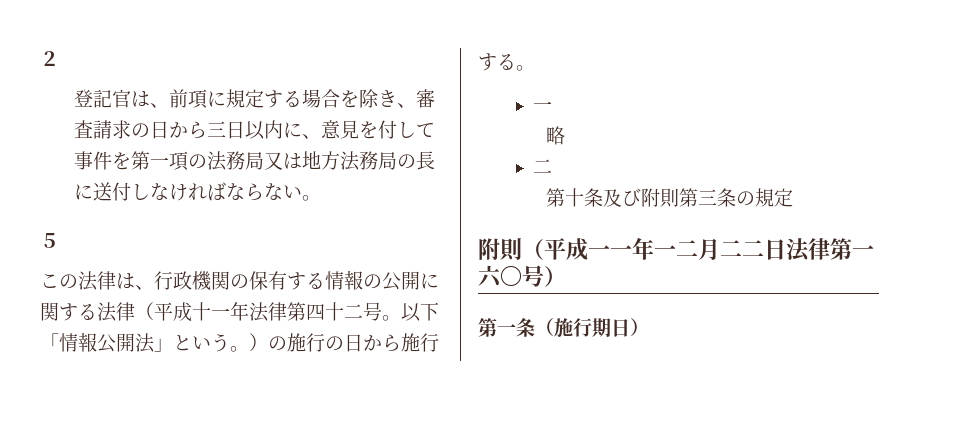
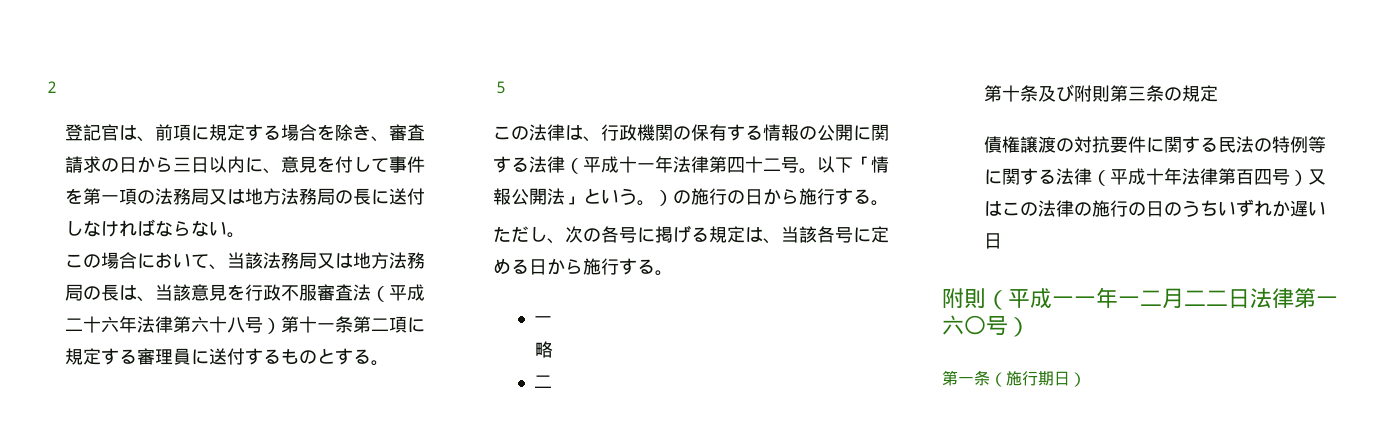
(321, 198) none -> [64,252,425,270] [64,284,425,302] [64,316,425,334] [64,348,389,366] // この場合において、当該法務局又は地方法務局の長は、当該意見を行政不服審査法（平成二十六年法律第六十八号）第十一条第二項に規定する審理員に送付するものとする。
(535, 68) none -> [493,225,889,244] [493,258,673,276] // ただし、次の各号に掲げる規定は、当該各号に定める日から施行する。
(793, 197) none -> [983,136,1326,153] [983,168,1326,186] [983,199,1326,217] [983,233,1002,249] // 債権譲渡の対抗要件に関する民法の特例等に関する法律（平成十年法律第百四号）又はこの法律の施行の日のうちいずれか遅い日

